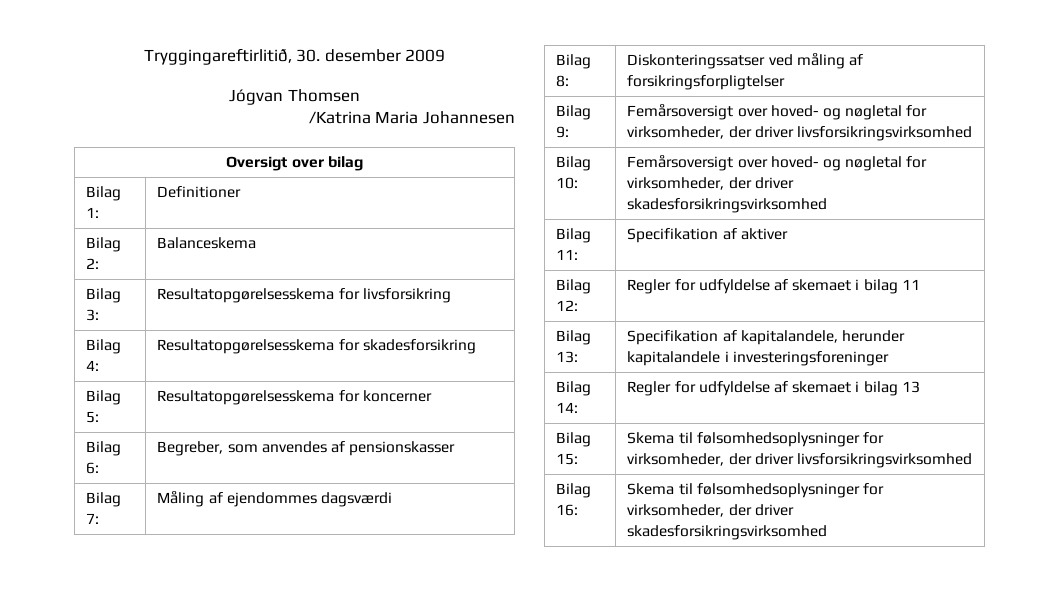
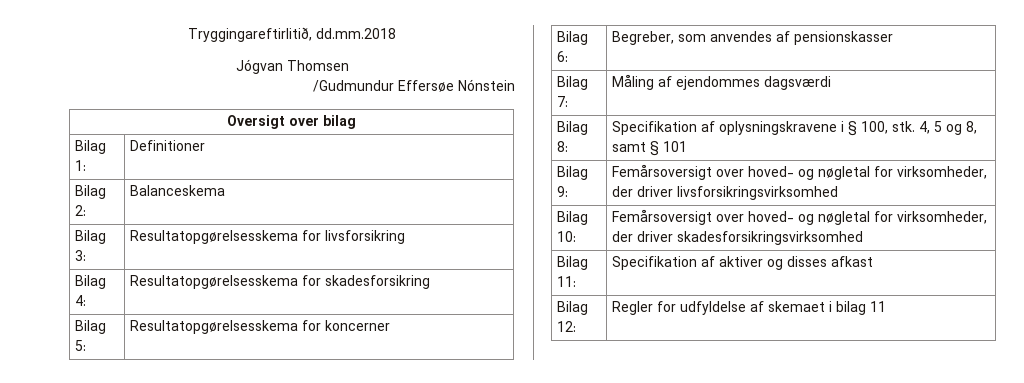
[296,49,446,62] 30. desember 2009 -> [316,28,396,39] dd.mm.2018
[308,111,515,124] /Katrina Maria Johannesen -> [313,79,515,92] /Gudmundur Effersøe Nónstein
[627,53,863,69] [627,75,786,90] Diskonteringssatser ved måling af forsikringsforpligtelser -> [611,121,977,136] [611,141,687,156] Specifikation af oplysningskravene i § 100, stk. 4, 5 og 8, samt § 101
(788, 234) none -> [766,256,873,270] og disses afkast
[556,330,592,345] [556,351,579,363] [627,330,905,345] [627,351,889,366] [556,381,592,396] [556,402,579,413] [627,381,920,396] [556,432,592,447] [556,453,579,465] [627,432,884,447] [627,453,972,468] [556,483,592,498] [556,504,579,516] [627,483,884,498] [627,504,794,517] [627,525,828,540] // Bilag 13: | Specifikation af kapitalandele, herunder kapitalandele i investeringsforeninger // Bilag 14: | Regler for udfyldelse af skemaet i bilag 13 // Bilag 15: | Skema til følsomhedsoplysninger for virksomheder, der driver livsforsikringsvirksomhed // Bilag 16: | Skema til følsomhedsoplysninger for virksomheder, der driver skadesforsikringsvirksomhed -> (886, 306) none

